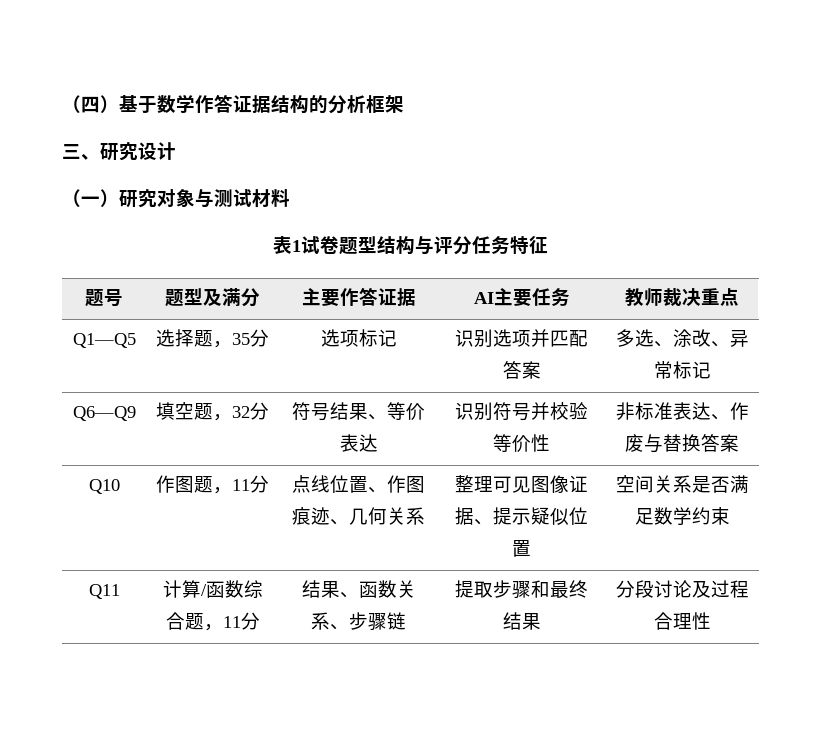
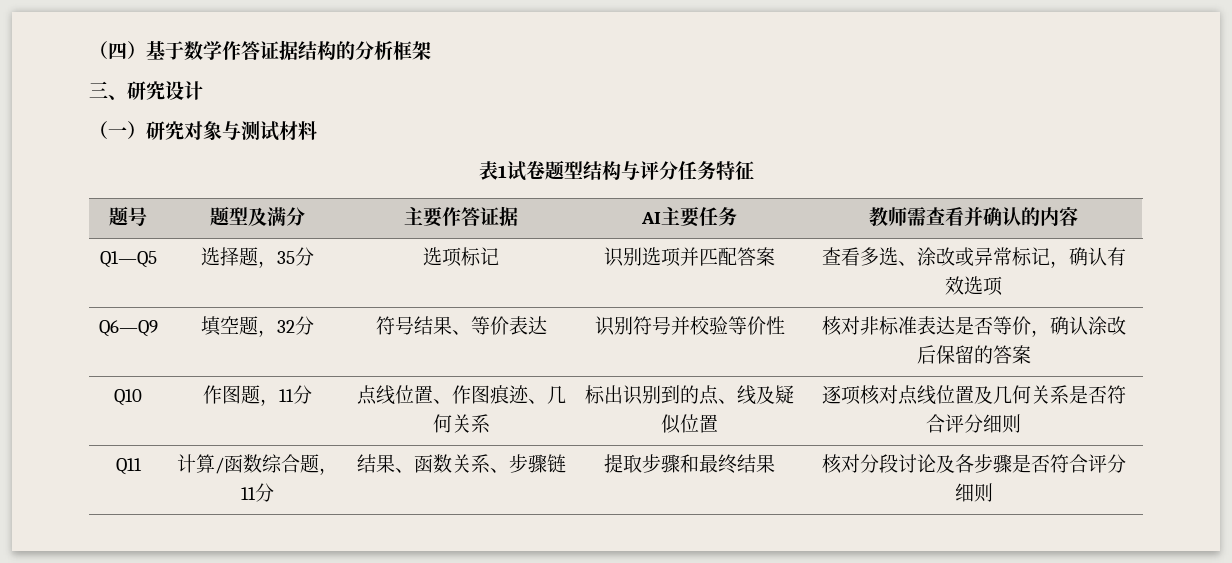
[663,288,739,307] 裁决重点 -> [907,206,1078,226] 需查看并确认的内容
(541, 370) none -> [821,247,860,266] 查看
[710,341,730,347] 、 -> [954,247,974,267] 或
(711, 370) none -> [1049,247,1126,268] [945,276,1003,296] ，确认有效选项
(550, 443) none -> [821,316,860,336] 核对
[710,402,749,420] [625,434,701,453] 、作废与替换 -> [954,316,1126,337] [916,345,993,364] 是否等价，确认涂改后保留的
[455,475,588,493] [455,507,588,525] [512,540,531,557] [615,475,749,493] [634,507,730,525] 整理可见图像证据、提示疑似位置 | 空间关系是否满足数学约束 -> [585,385,794,405] [661,414,718,434] [821,385,1126,405] [926,414,1021,433] 标出识别到的点、线及疑似位置 | 逐项核对点线位置及几何关系是否符合评分细则
(541, 621) none -> [821,454,860,474] 核对
[710,580,749,598] [653,612,711,630] 过程合理性 -> [954,454,1126,473] [954,483,993,502] 各步骤是否符合评分细则

